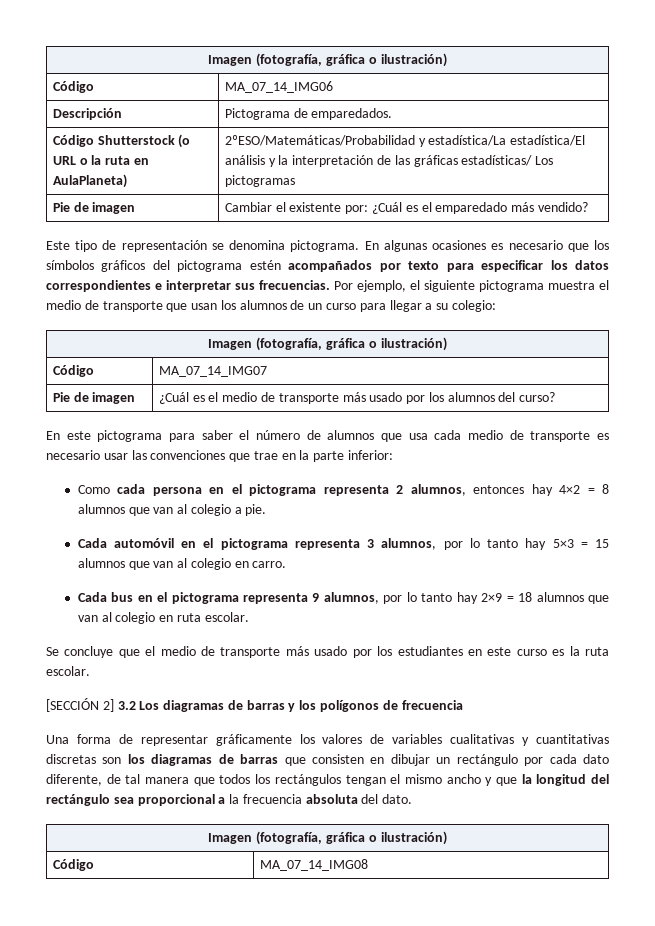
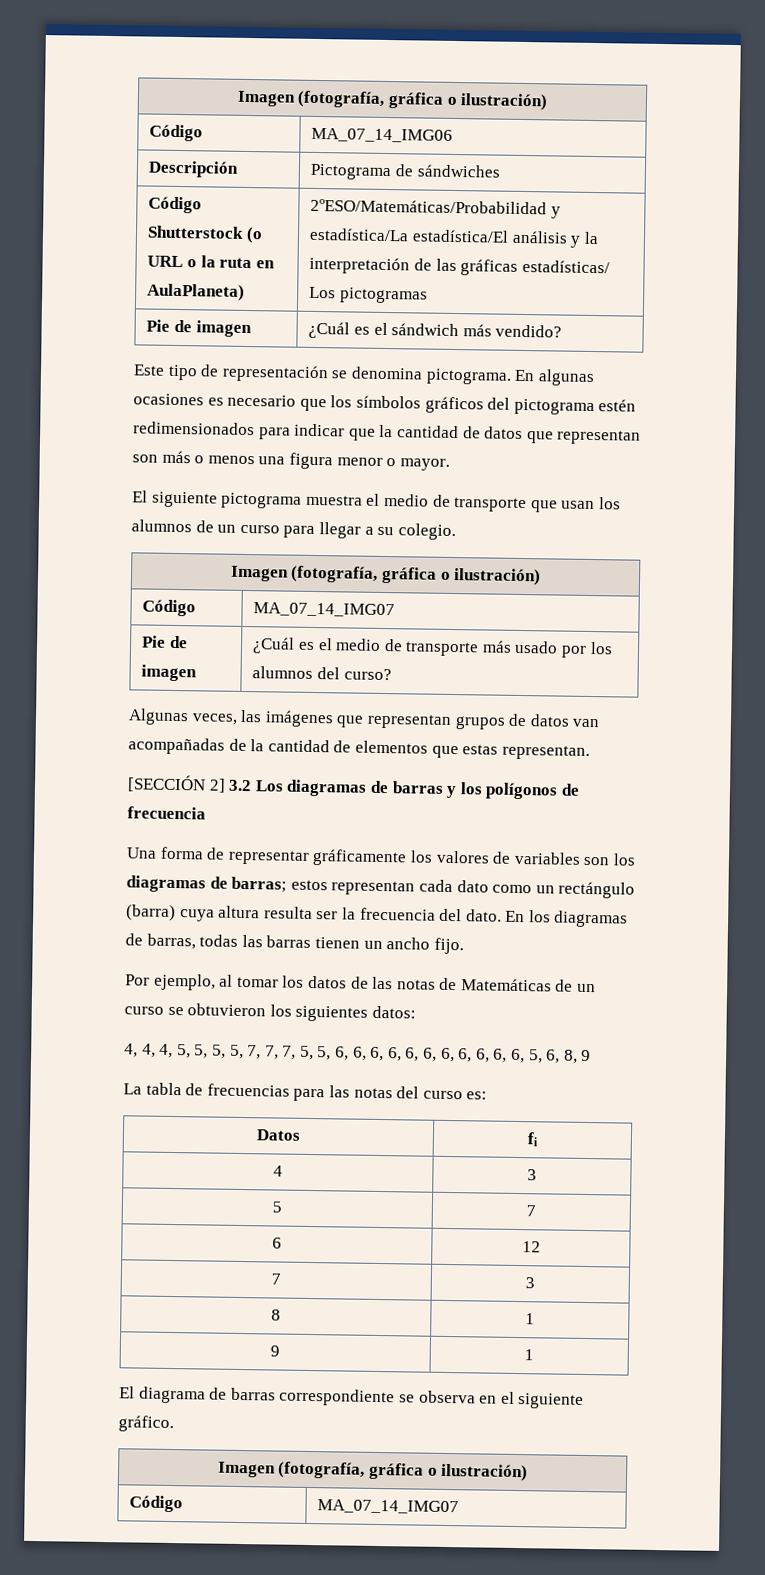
[311,108,393,120] emparedados. -> [416,164,501,178] sándwiches
[224,202,508,214] Cambiar el existente por: ¿Cuál es el emparedado -> [308,321,460,339] ¿Cuál es el sándwich
[288,260,609,272] [46,280,420,292] acompañados por texto para especificar los datos correspondientes e interpretar sus frecuencias. Por ejemplo, el -> [133,421,642,445] [132,450,450,471] [132,490,148,503] redimensionados para indicar que la cantidad de datos que representan son más o menos una figura menor o mayor. // El
[451,300,496,312] colegio: -> [397,523,456,541] colegio.
[46,430,610,442] [46,450,394,462] [77,484,609,496] [77,504,267,516] [77,538,609,550] [77,558,287,570] [77,592,610,604] [77,612,249,624] [46,646,610,658] [46,666,90,676] En este pictograma para saber el número de alumnos que usa cada medio de transporte es necesario usar las convenciones que trae en la parte inferior: // Como cada persona en el pictograma representa 2 alumnos, entonces hay 4×2 = 8 alumnos que van al colegio a pie. // Cada automóvil en el pictograma representa 3 alumnos, por lo tanto hay 5×3 = 15 alumnos que van al colegio en carro. // Cada bus en el pictograma representa 9 alumnos, por lo tanto hay 2×9 = 18 alumnos que van al colegio en ruta escolar. // Se concluye que el medio de transporte más usado por los estudiantes en este curso es la ruta escolar. -> [128,708,601,730] [128,737,590,760] Algunas veces, las imágenes que representan grupos de datos van acompañadas de la cantidad de elementos que estas representan.
[450,734,609,746] [46,754,610,766] [46,774,609,786] [46,794,226,806] cualitativas y cuantitativas discretas son los diagramas de barras que consisten en dibujar un rectángulo por cada dato diferente, de tal manera que todos los rectángulos tengan el mismo ancho y que la longitud del rectángulo sea proporcional a -> [583,853,636,866] [126,875,636,899] [126,904,339,922] son los diagramas de barras; estos representan cada dato como un rectángulo (barra) cuya altura resulta ser
[305,794,358,804] absoluta -> (436, 914) none
[208,831,447,845] [52,859,94,871] [259,859,368,871] // Imagen (fotografía, gráfica o ilustración) // Código | MA_07_14_IMG08 -> [505,910,629,928] [125,933,464,955] [125,973,597,993] [124,1003,416,1022] [124,1043,592,1064] [123,1082,488,1102] [256,1129,301,1141] [527,1132,539,1147] [273,1165,283,1177] [527,1169,537,1181] [272,1201,282,1213] [526,1205,536,1217] [272,1237,282,1249] [521,1241,541,1253] [271,1273,281,1285] [525,1277,535,1289] [271,1309,281,1321] [525,1313,535,1325] [270,1345,280,1357] [524,1349,534,1361] [119,1386,585,1409] [118,1415,174,1433] [216,1461,529,1482] [129,1495,184,1513] [317,1499,460,1515] En los diagramas de barras, todas las barras tienen un ancho fijo. // Por ejemplo, al tomar los datos de las notas de Matemáticas de un curso se obtuvieron los siguientes datos: // 4, 4, 4, 5, 5, 5, 5, 7, 7, 7, 5, 5, 6, 6, 6, 6, 6, 6, 6, 6, 6, 6, 6, 5, 6, 8, 9 // La tabla de frecuencias para las notas del curso es: // Datos | fi // 4 | 3 // 5 | 7 // 6 | 12 // 7 | 3 // 8 | 1 // 9 | 1 // El diagrama de barras correspondiente se observa en el siguiente gráfico. // Imagen (fotografía, gráfica o ilustración) // Código | MA_07_14_IMG07

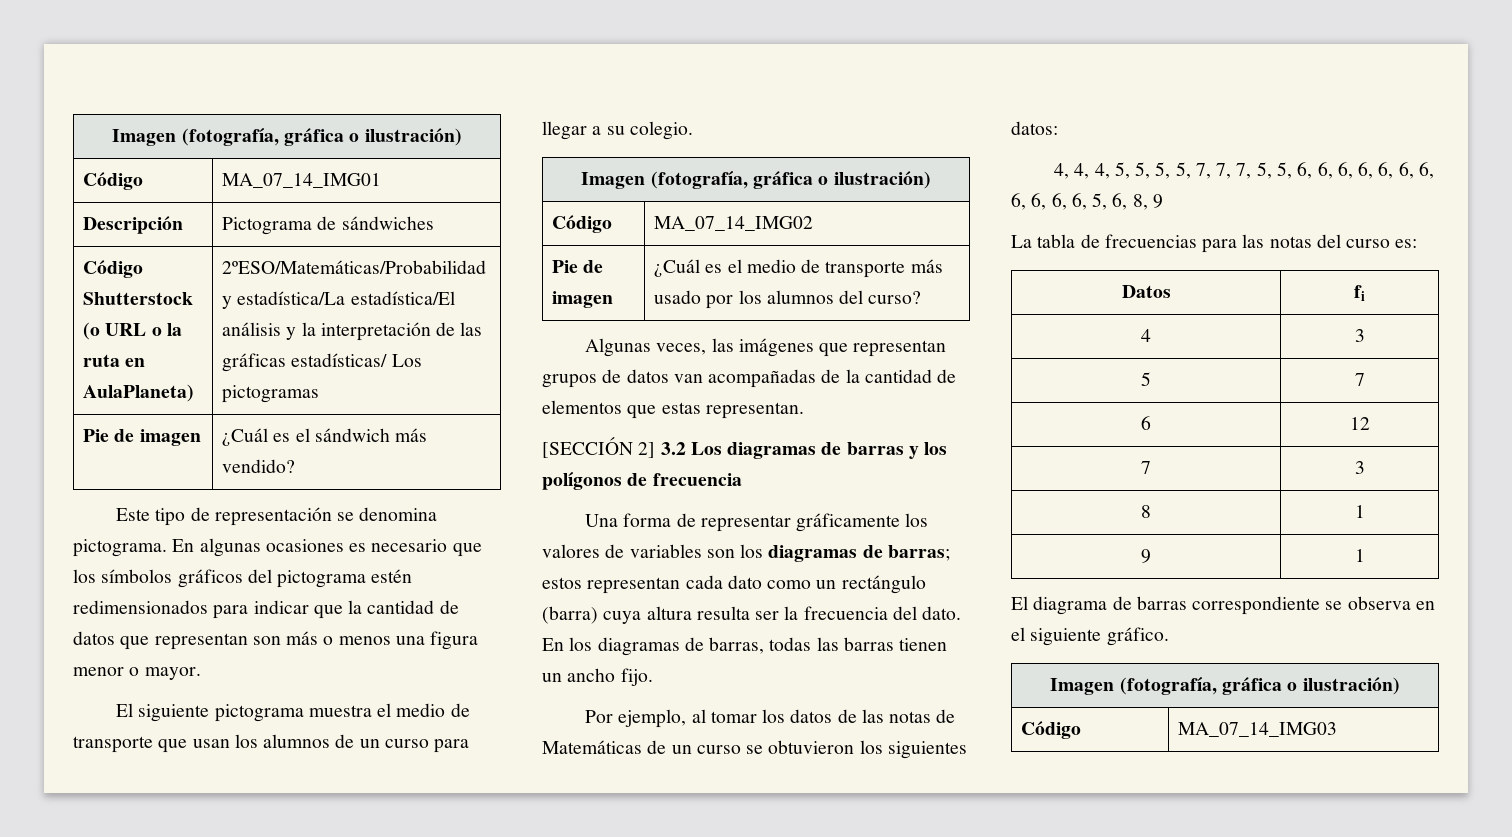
[236,90,549,111] [149,124,204,142] [311,127,454,143] Imagen (fotografía, gráfica o ilustración) // Código | MA_07_14_IMG06 -> [112,128,462,146] [83,172,144,190] [222,173,382,188] Imagen (fotografía, gráfica o ilustración) // Código | MA_07_14_IMG01
[253,602,396,618] MA_07_14_IMG07 -> [654,216,814,231] MA_07_14_IMG02
[317,1499,460,1515] MA_07_14_IMG07 -> [1178,722,1338,737] MA_07_14_IMG03

